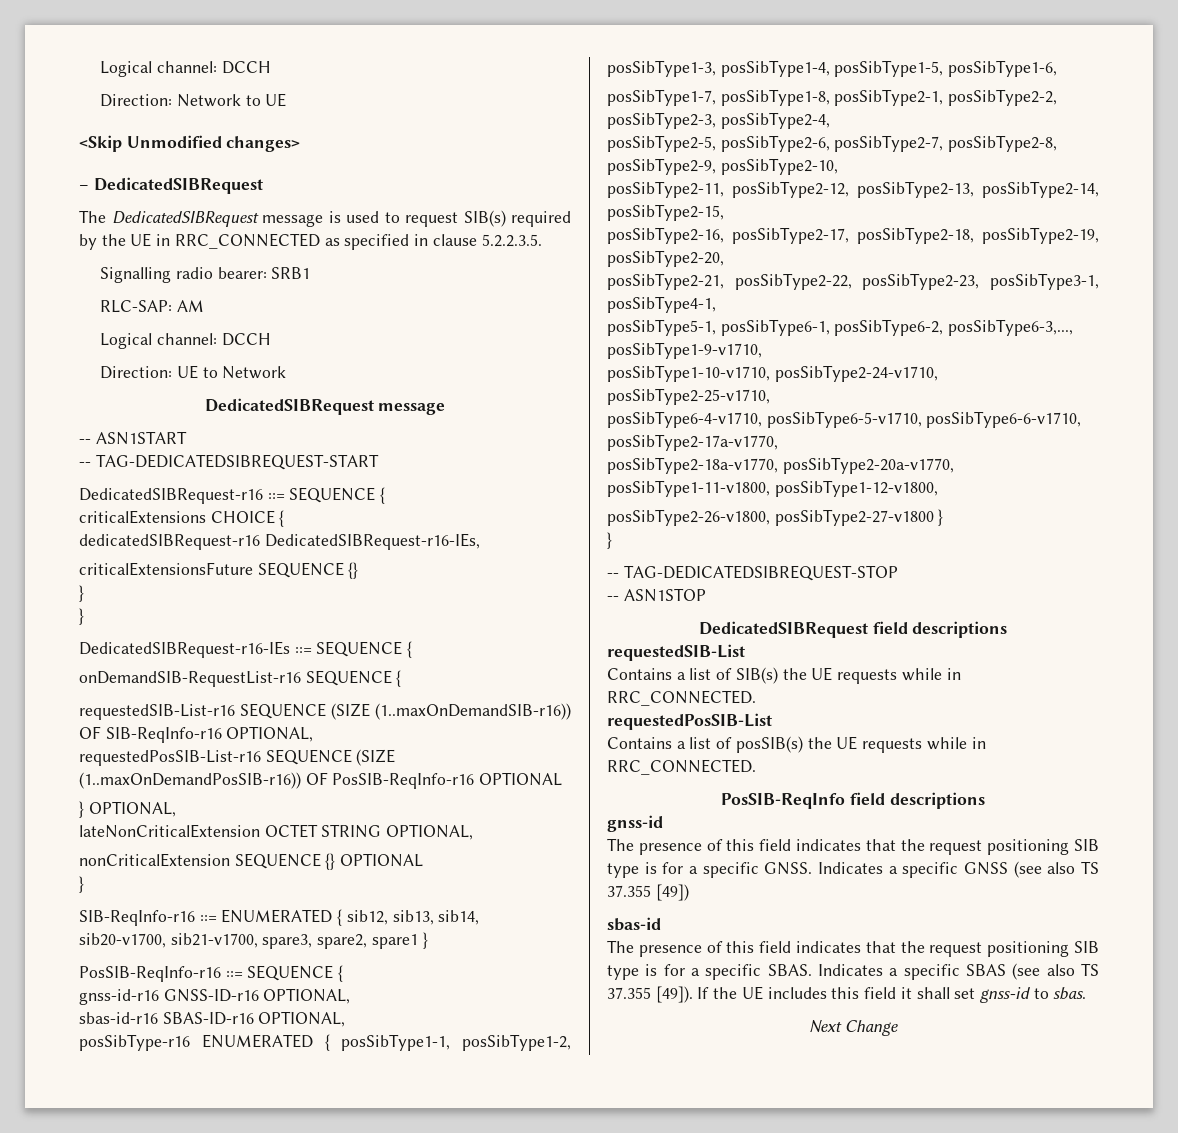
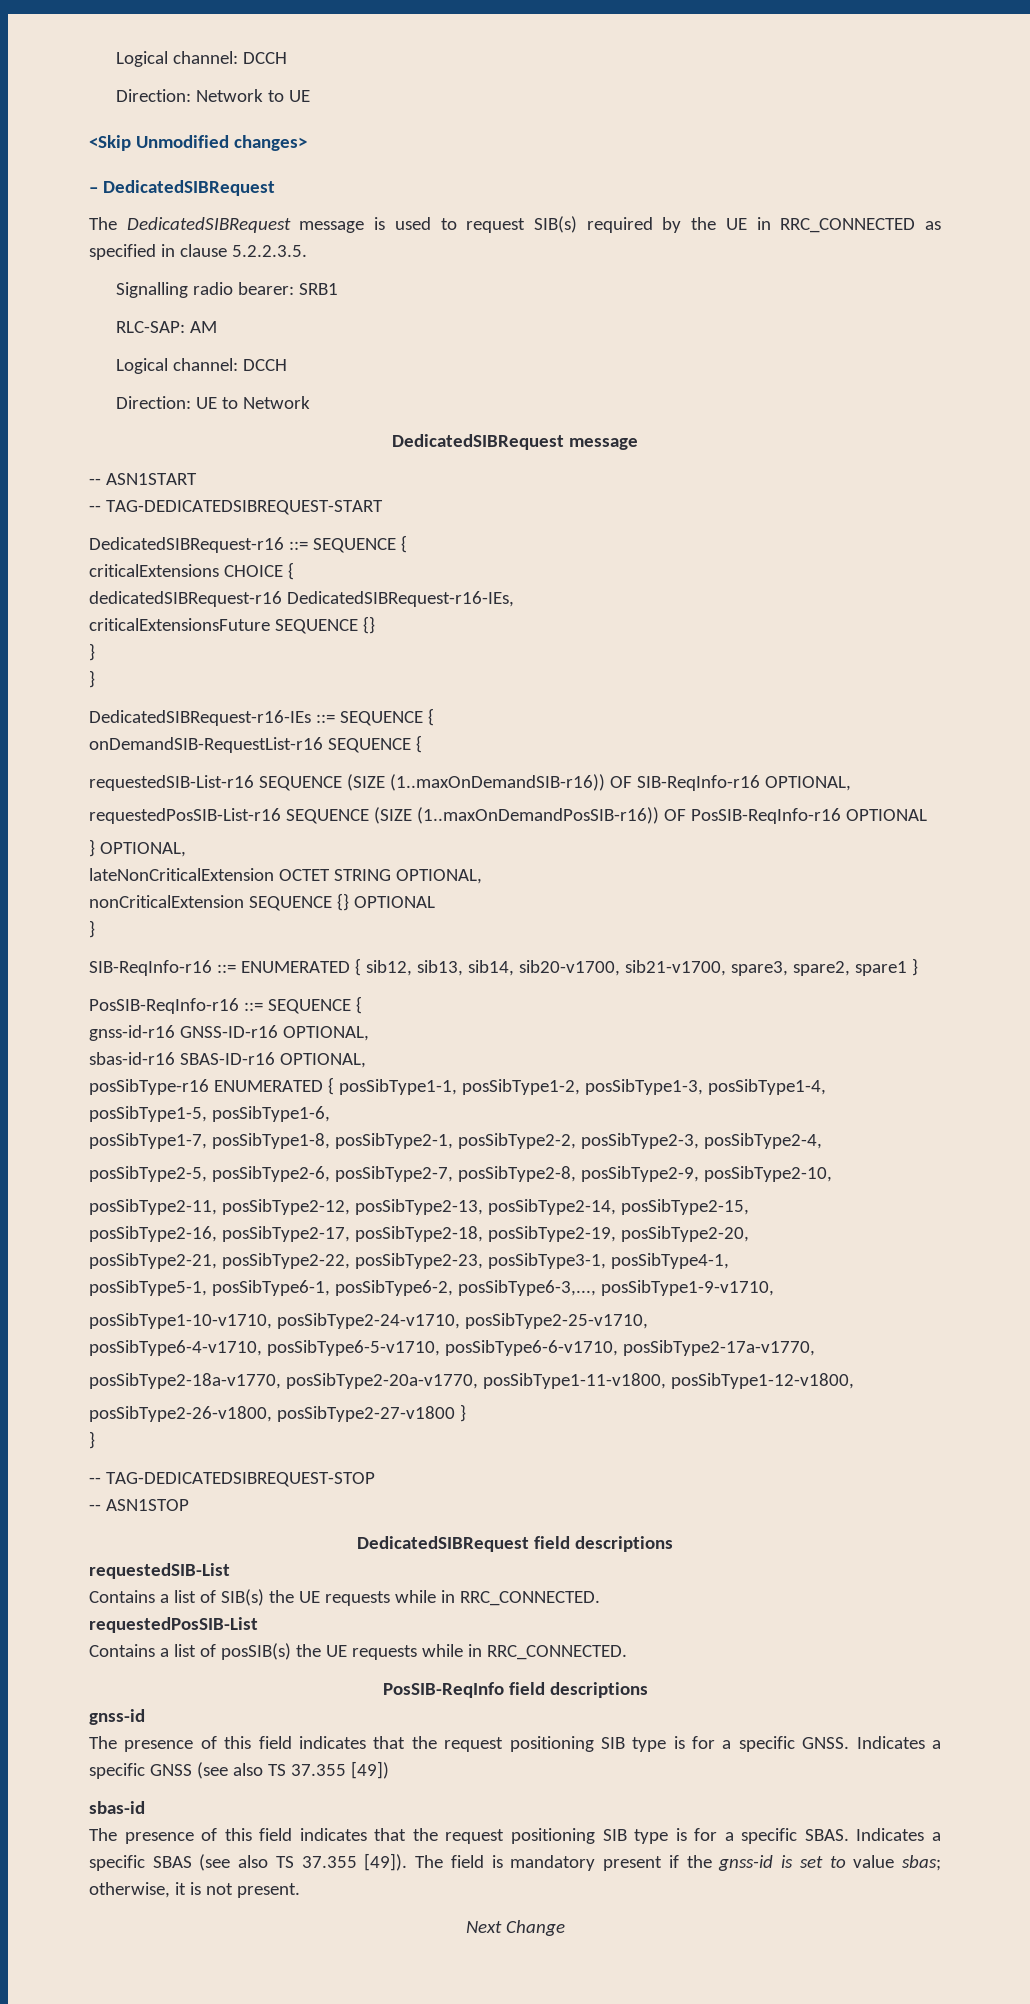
[697,986,1087,1003] If the UE includes this field it shall set gnss-id to sbas. -> [415,1855,941,1871] [89,1882,300,1898] The field is mandatory present if the gnss-id is set to value sbas; otherwise, it is not present.

